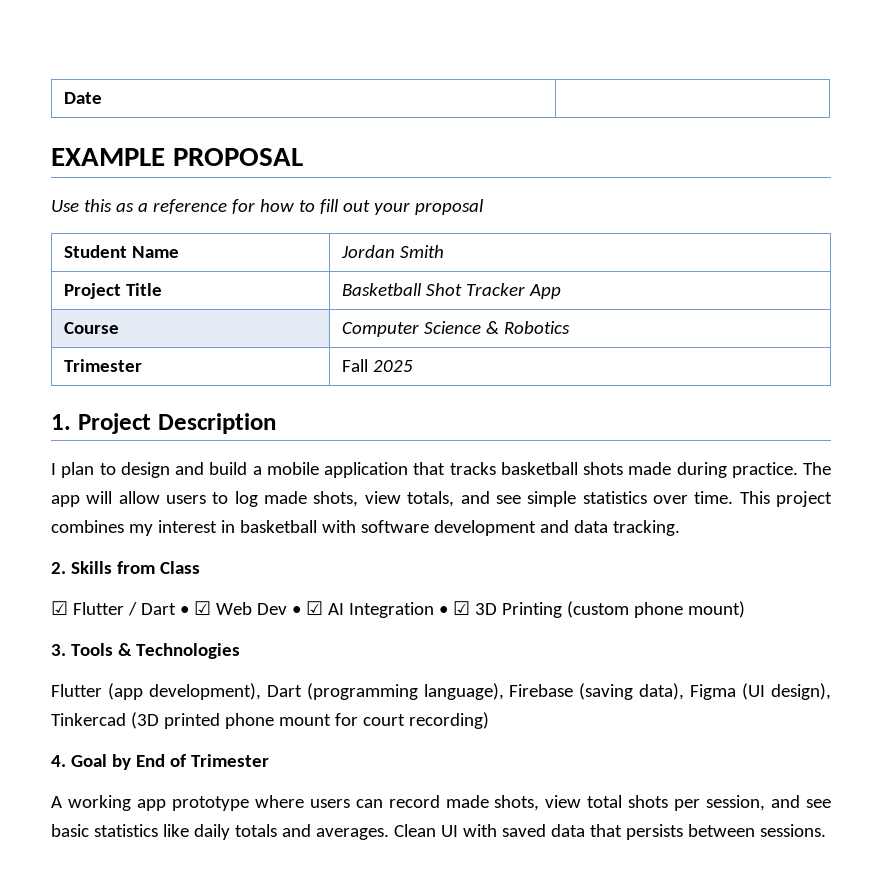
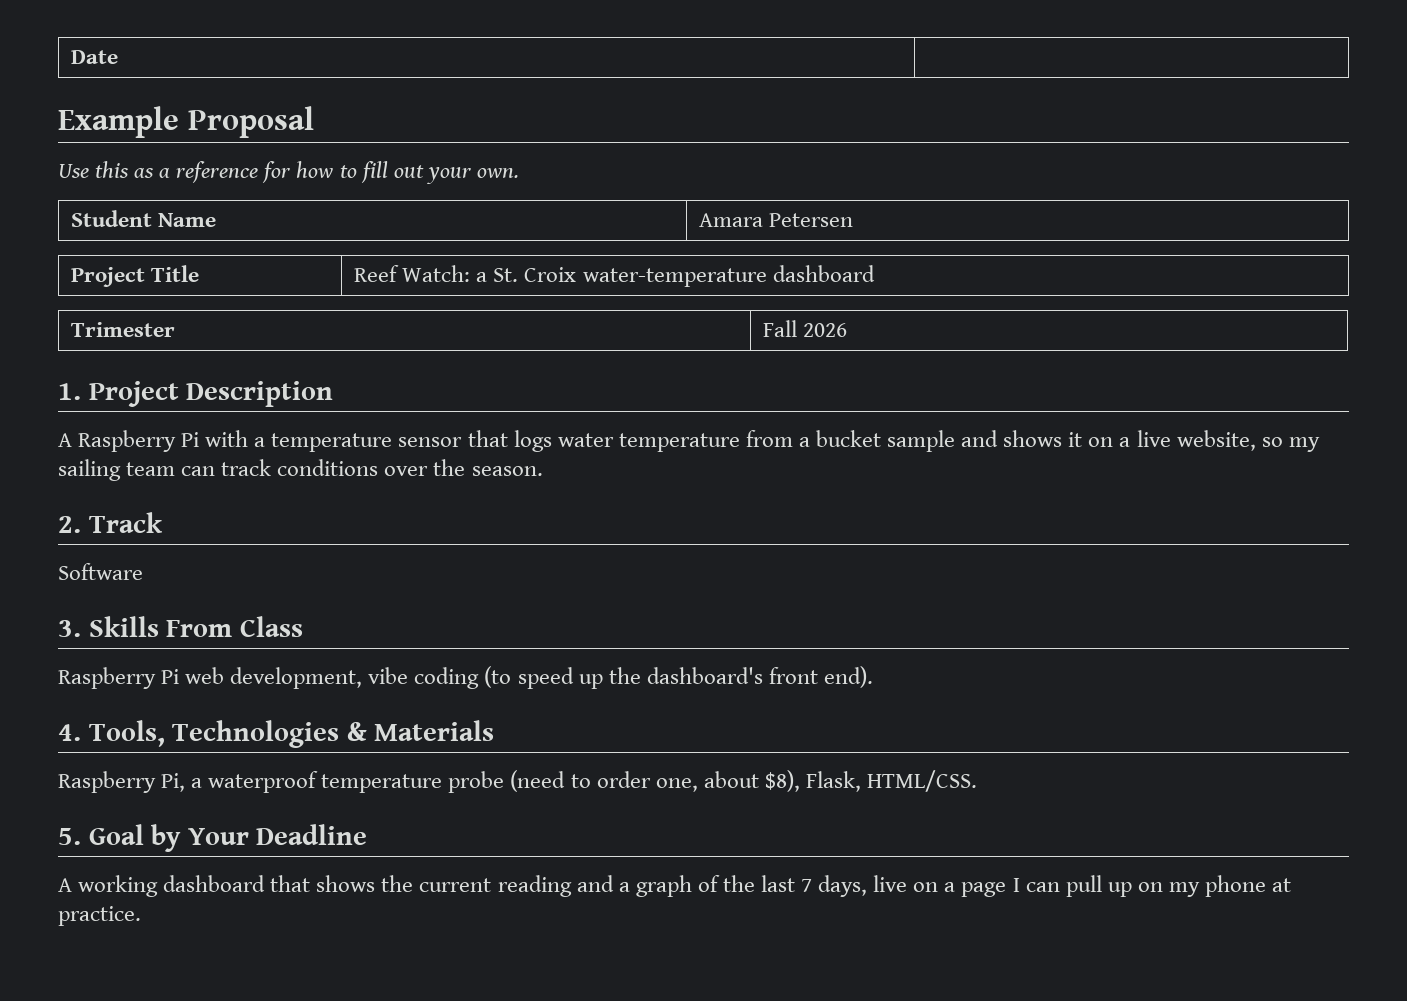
[51,148,303,166] EXAMPLE PROPOSAL -> [58,106,314,138] Example Proposal
[414,199,484,215] proposal -> [476,168,519,178] own.
[341,245,445,258] Jordan Smith -> [699,213,854,227] Amara Petersen
[342,283,562,299] [64,322,120,334] [342,321,571,337] Basketball Shot Tracker App // Course | Computer Science & Robotics -> [354,265,875,287] Reef Watch: a St. Croix water-temperature dashboard
[373,360,414,372] 2025 -> [803,323,848,337] 2026
[51,462,831,478] [51,491,833,507] [51,520,680,536] [51,561,200,574] [51,601,745,618] [51,643,240,659] [51,683,831,700] [51,712,489,729] [51,754,269,770] [51,795,831,811] [51,824,826,840] I plan to design and build a mobile application that tracks basketball shots made during practice. The app will allow users to log made shots, view totals, and see simple statistics over time. This project combines my interest in basketball with software development and data tracking. // 2. Skills from Class // ☑ Flutter / Dart • ☑ Web Dev • ☑ AI Integration • ☑ 3D Printing (custom phone mount) // 3. Tools & Technologies // Flutter (app development), Dart (programming language), Firebase (saving data), Figma (UI design), Tinkercad (3D printed phone mount for court recording) // 4. Goal by End of Trimester // A working app prototype where users can record made shots, view total shots per session, and see basic statistics like daily totals and averages. Clean UI with saved data that persists between sessions. -> [58,430,1320,452] [58,459,543,481] [58,512,163,533] [58,563,143,580] [58,616,303,637] [58,666,873,689] [58,720,495,748] [58,770,977,793] [58,824,368,852] [58,875,1292,897] [58,906,141,926] A Raspberry Pi with a temperature sensor that logs water temperature from a bucket sample and shows it on a live website, so my sailing team can track conditions over the season. // 2. Track // Software // 3. Skills From Class // Raspberry Pi web development, vibe coding (to speed up the dashboard's front end). // 4. Tools, Technologies & Materials // Raspberry Pi, a waterproof temperature probe (need to order one, about $8), Flask, HTML/CSS. // 5. Goal by Your Deadline // A working dashboard that shows the current reading and a graph of the last 7 days, live on a page I can pull up on my phone at practice.

